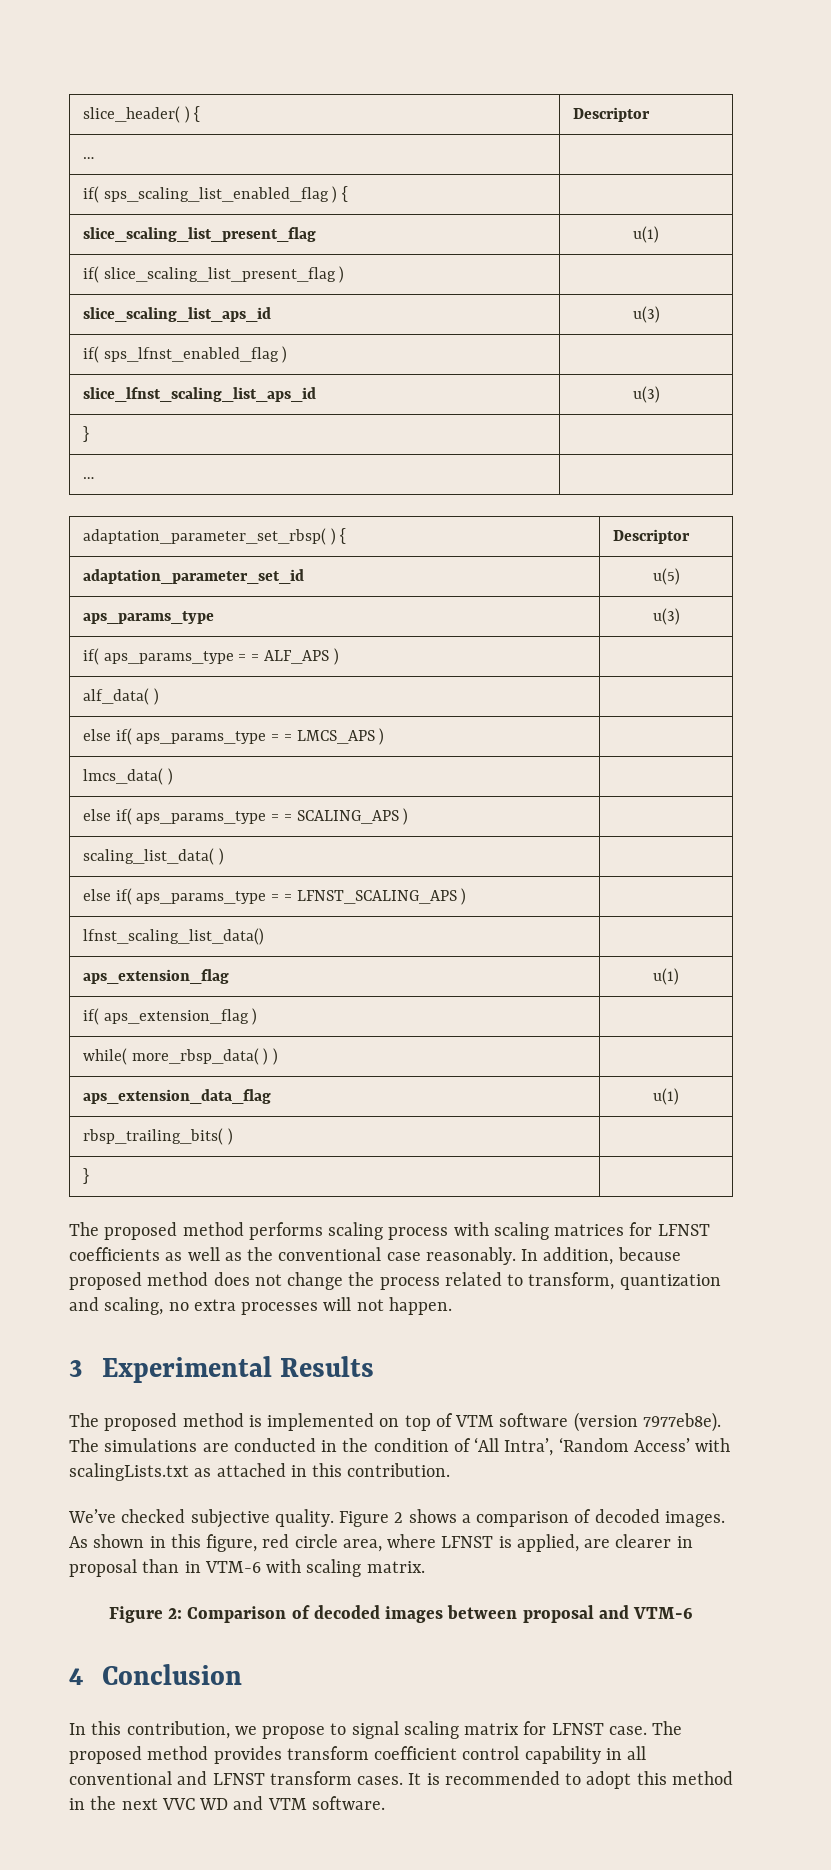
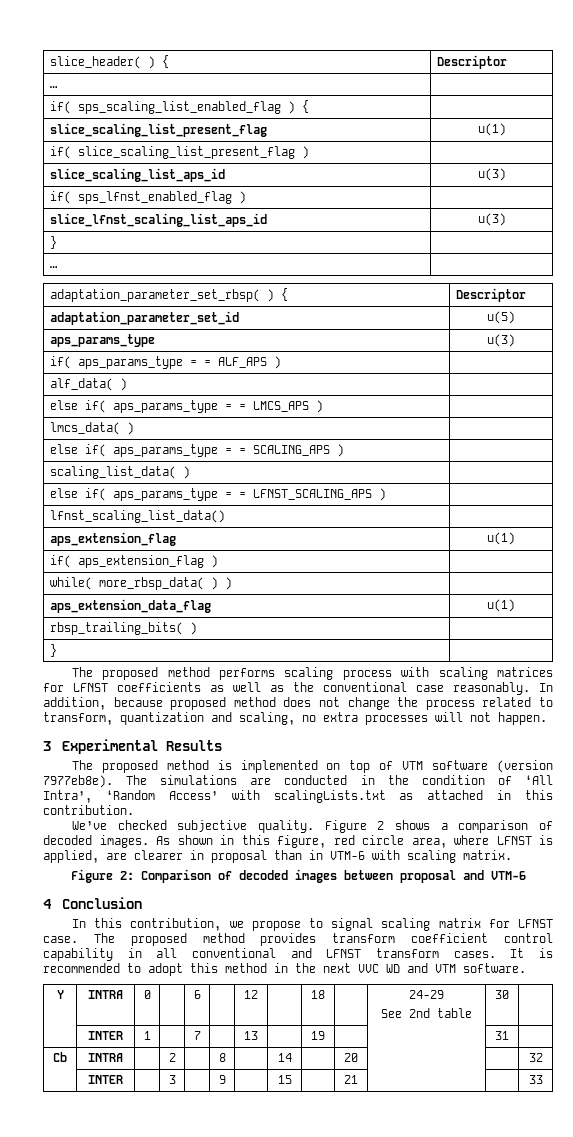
(385, 1803) none -> [56,990,64,999] [88,990,123,999] [143,990,151,999] [193,990,201,999] [244,990,258,999] [311,990,325,999] [409,990,444,999] [381,1008,472,1018] [495,990,509,999] [88,1031,123,1040] [143,1031,151,1040] [193,1031,201,1040] [244,1031,258,1040] [311,1031,325,1040] [495,1031,509,1040] [53,1052,67,1062] [88,1053,123,1062] [168,1053,176,1062] [218,1053,226,1062] [277,1053,292,1062] [344,1053,358,1062] [528,1053,543,1062] [88,1075,123,1084] [168,1075,176,1084] [218,1075,226,1084] [277,1075,292,1084] [344,1075,358,1084] [528,1075,543,1084] // Y | INTRA | 0 | | 6 | | 12 | | 18 | | 24-29 // See 2nd table | 30 | // | INTER | 1 | | 7 | | 13 | | 19 | | | 31 | // Cb | INTRA | | 2 | | 8 | | 14 | | 20 | | | 32 // | INTER | | 3 | | 9 | | 15 | | 21 | | | 33

